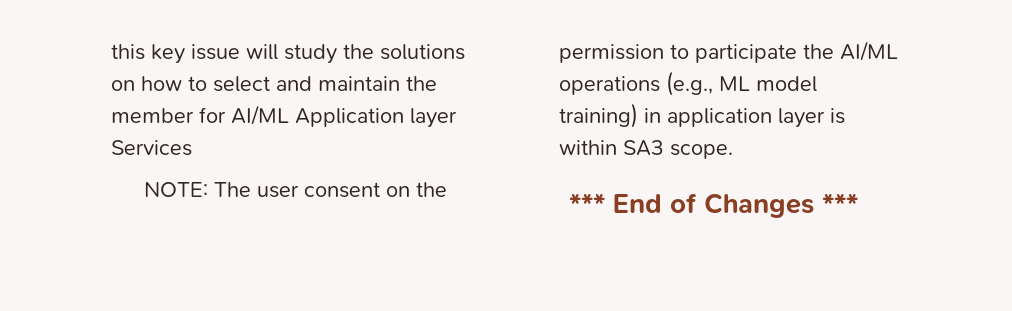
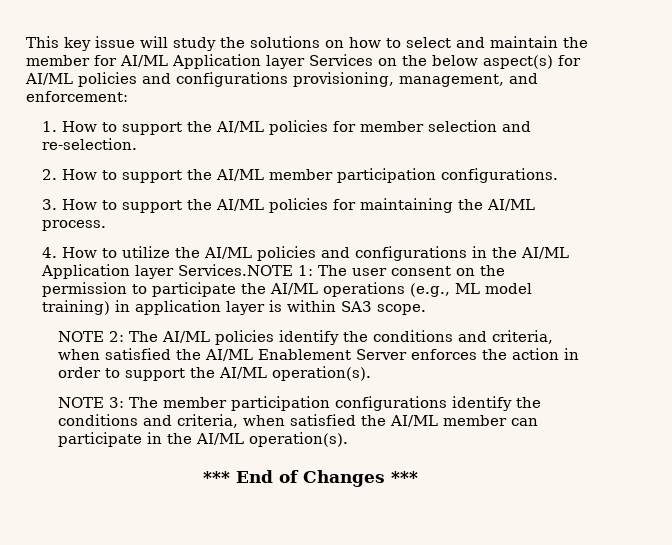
[111,44,145,60] this -> [26,36,59,48] This
[144,182,209,197] // NOTE: -> [378,55,581,69] [25,72,538,87] [26,91,128,102] [41,120,531,135] [41,138,137,150] [41,168,558,183] [41,198,535,213] [41,220,106,231] [41,246,569,261] [40,264,313,279] on the below aspect(s) for AI/ML policies and configurations provisioning, management, and enforcement: // 1. How to support the AI/ML policies for member selection and re-selection. // 2. How to support the AI/ML member participation configurations. // 3. How to support the AI/ML policies for maintaining the AI/ML process. // 4. How to utilize the AI/ML policies and configurations in the AI/ML Application layer Services.NOTE 1:
(734, 151) none -> [57,330,553,345] [57,348,579,361] [57,366,371,381] [57,396,541,411] [57,414,538,428] [57,432,348,447] // NOTE 2: The AI/ML policies identify the conditions and criteria, when satisfied the AI/ML Enablement Server enforces the action in order to support the AI/ML operation(s). // NOTE 3: The member participation configurations identify the conditions and criteria, when satisfied the AI/ML member can participate in the AI/ML operation(s).

